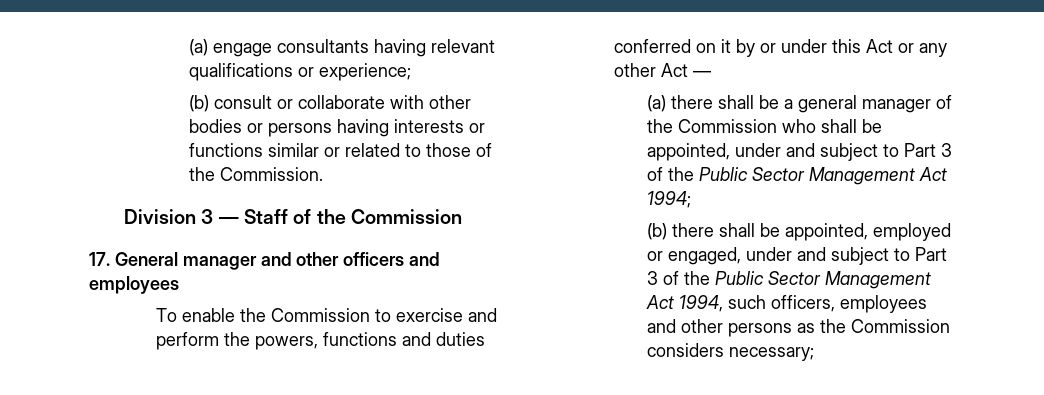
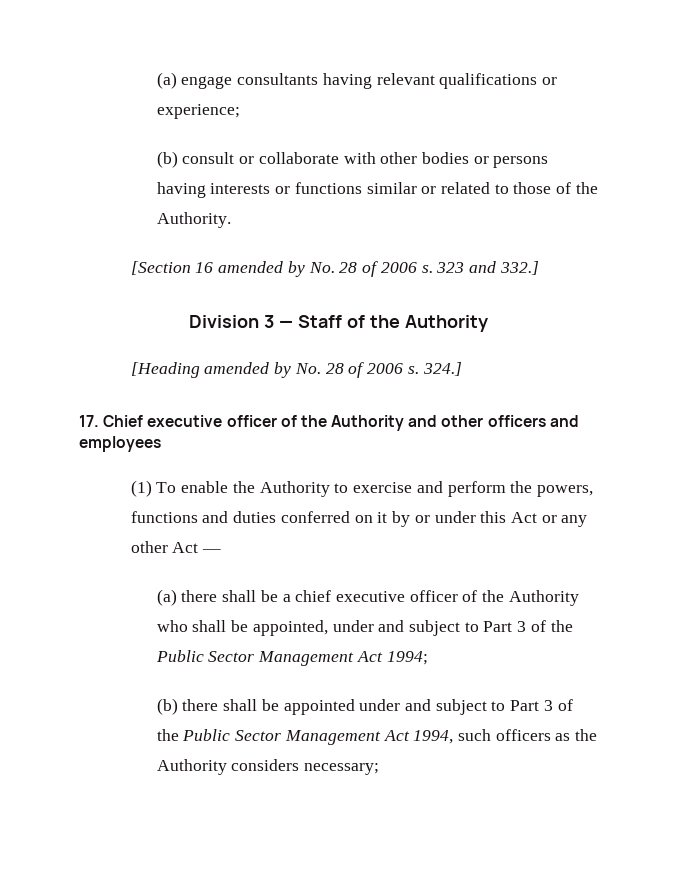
[219,167,323,181] Commission. -> [156,212,231,228] [130,261,539,277] Authority. // [Section 16 amended by No. 28 of 2006 s. 323 and 332.]
[350,209,462,224] [89,252,257,270] Commission // 17. General manager -> [404,315,488,332] [130,362,462,378] [79,415,405,431] Authority // [Heading amended by No. 28 of 2006 s. 324.] // 17. Chief executive officer of the Authority
(179, 285) none -> [130,480,152,497] (1)
[270,308,370,322] Commission -> [259,481,330,497] Authority
[797,95,952,113] [646,119,777,133] general manager of the Commission -> [295,590,579,606] chief executive officer of the Authority
[784,223,951,241] [646,247,741,265] appointed, employed or engaged, -> [283,699,355,715] appointed
[770,295,927,313] [646,319,792,337] officers, employees and other persons -> [495,729,551,741] officers
[850,319,950,333] Commission -> [156,759,227,775] Authority

